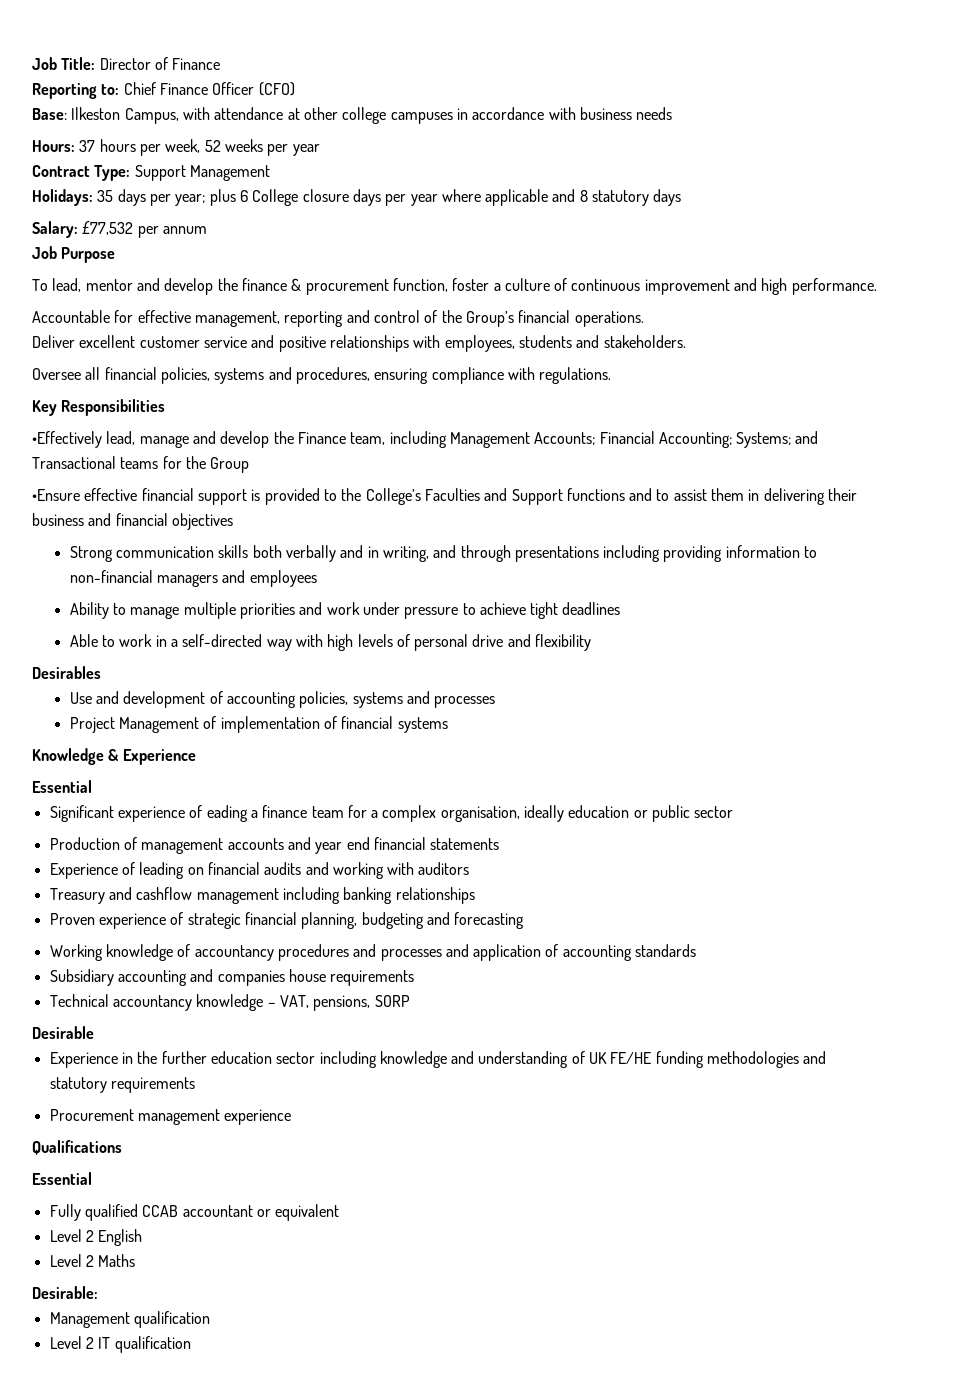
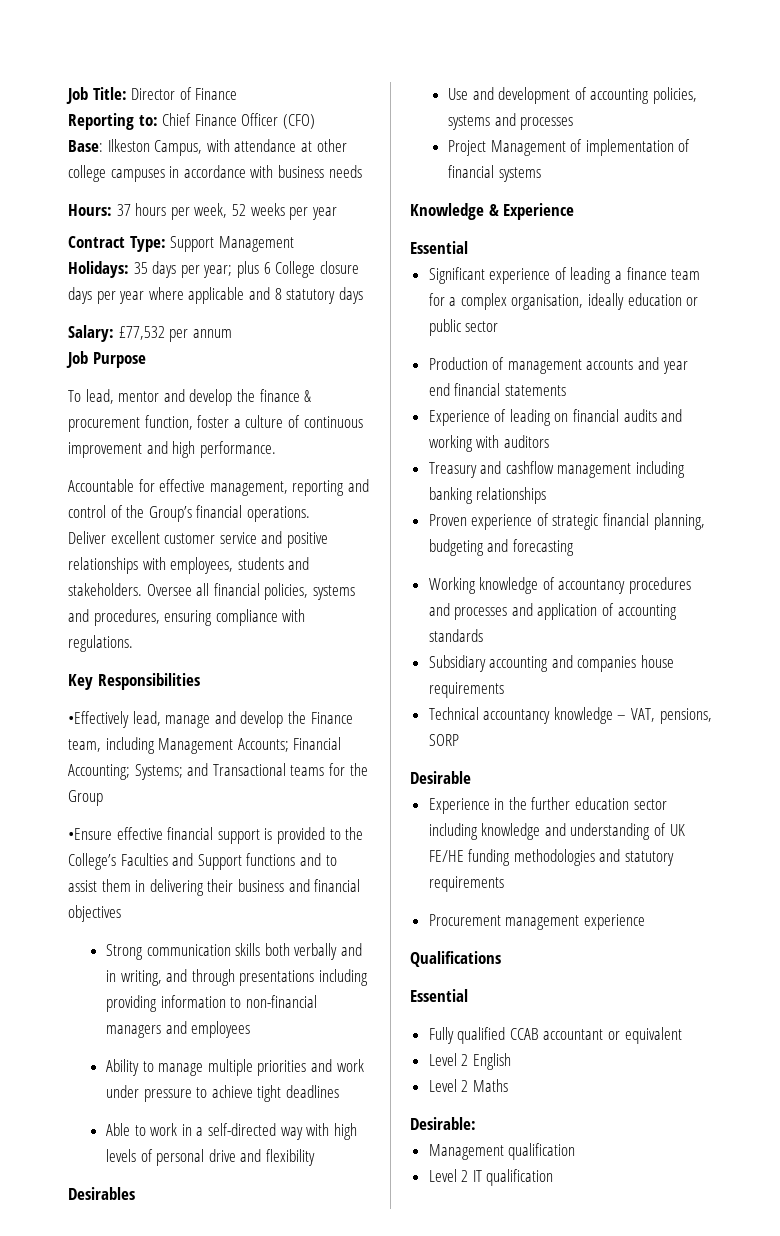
(686, 341) // -> (142, 589) none
[206,805,248,822] eading -> [570,267,612,284] leading

